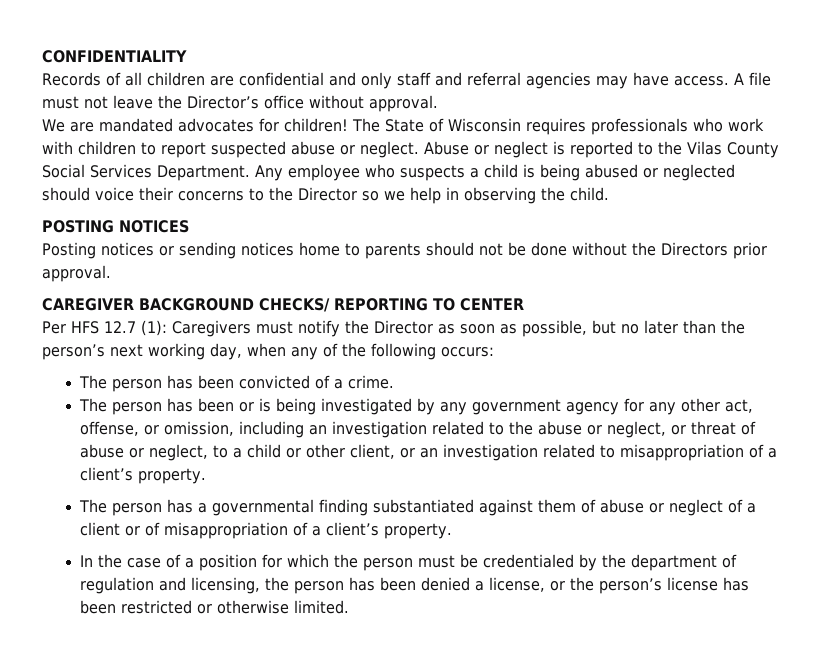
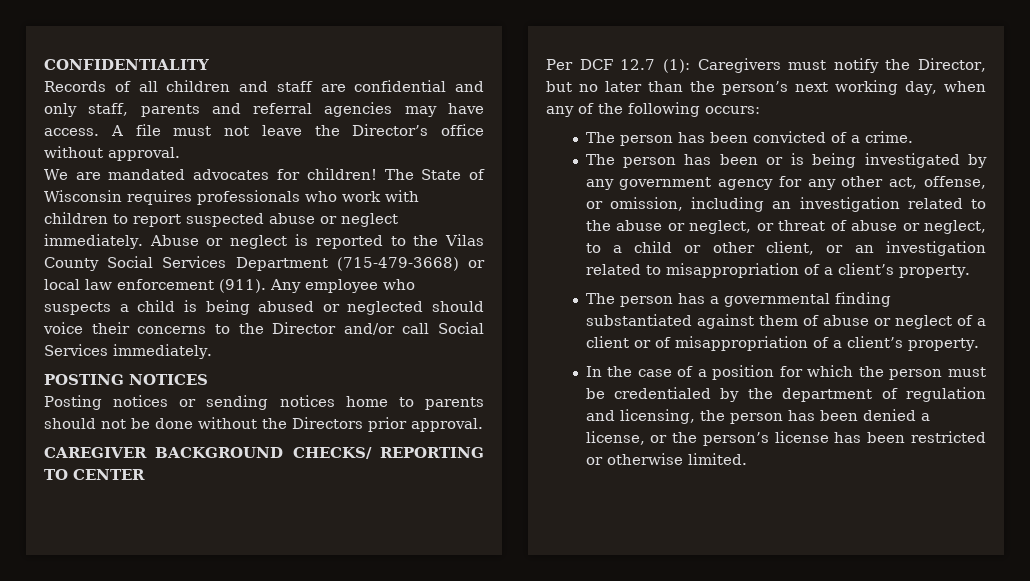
(205, 79) none -> [239,81,313,92] and staff
[397,72,431,86] staff -> [88,103,200,117] staff, parents
[360,141,419,158] neglect. -> [341,213,398,227] [44,234,143,249] neglect immediately.
[157,165,250,181] Department. -> [235,257,485,271] [44,279,266,293] Department (715-479-3668) or local law enforcement (911).
[362,187,609,204] so we help in observing the child. -> [343,322,484,335] [44,344,212,359] and/or call Social Services immediately.
[71,321,99,334] HFS -> [579,59,613,70] DCF
[374,320,587,337] Director as soon as possible, -> [918,58,987,72] Director,

